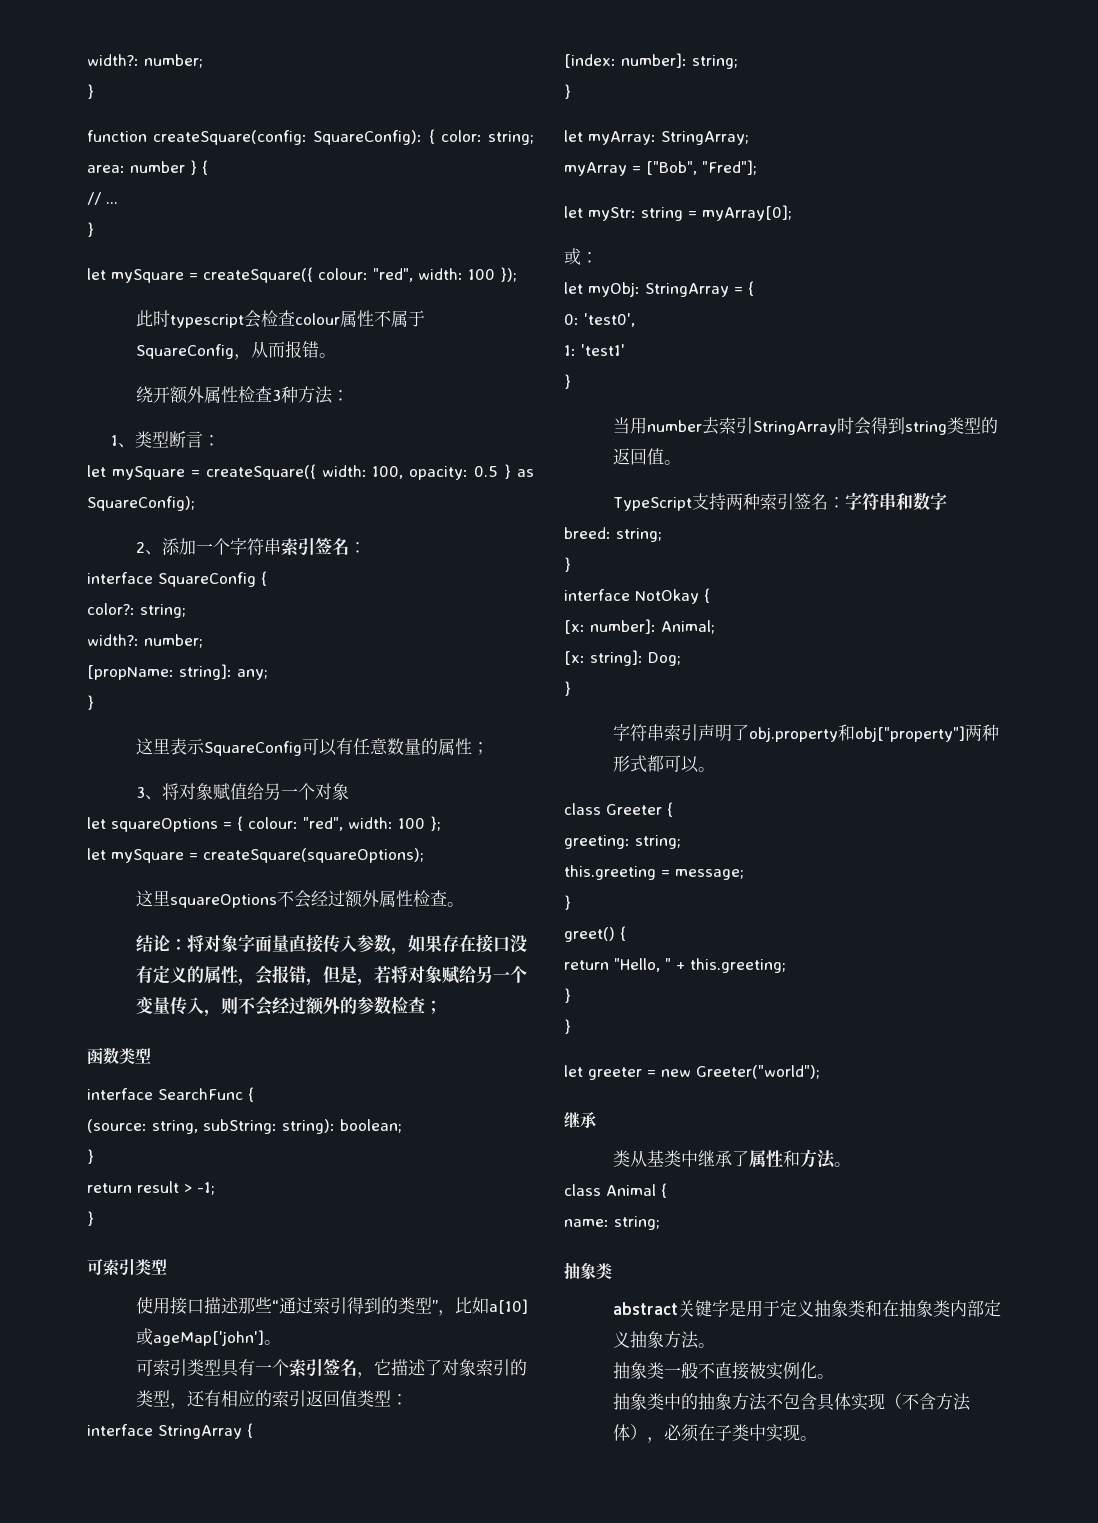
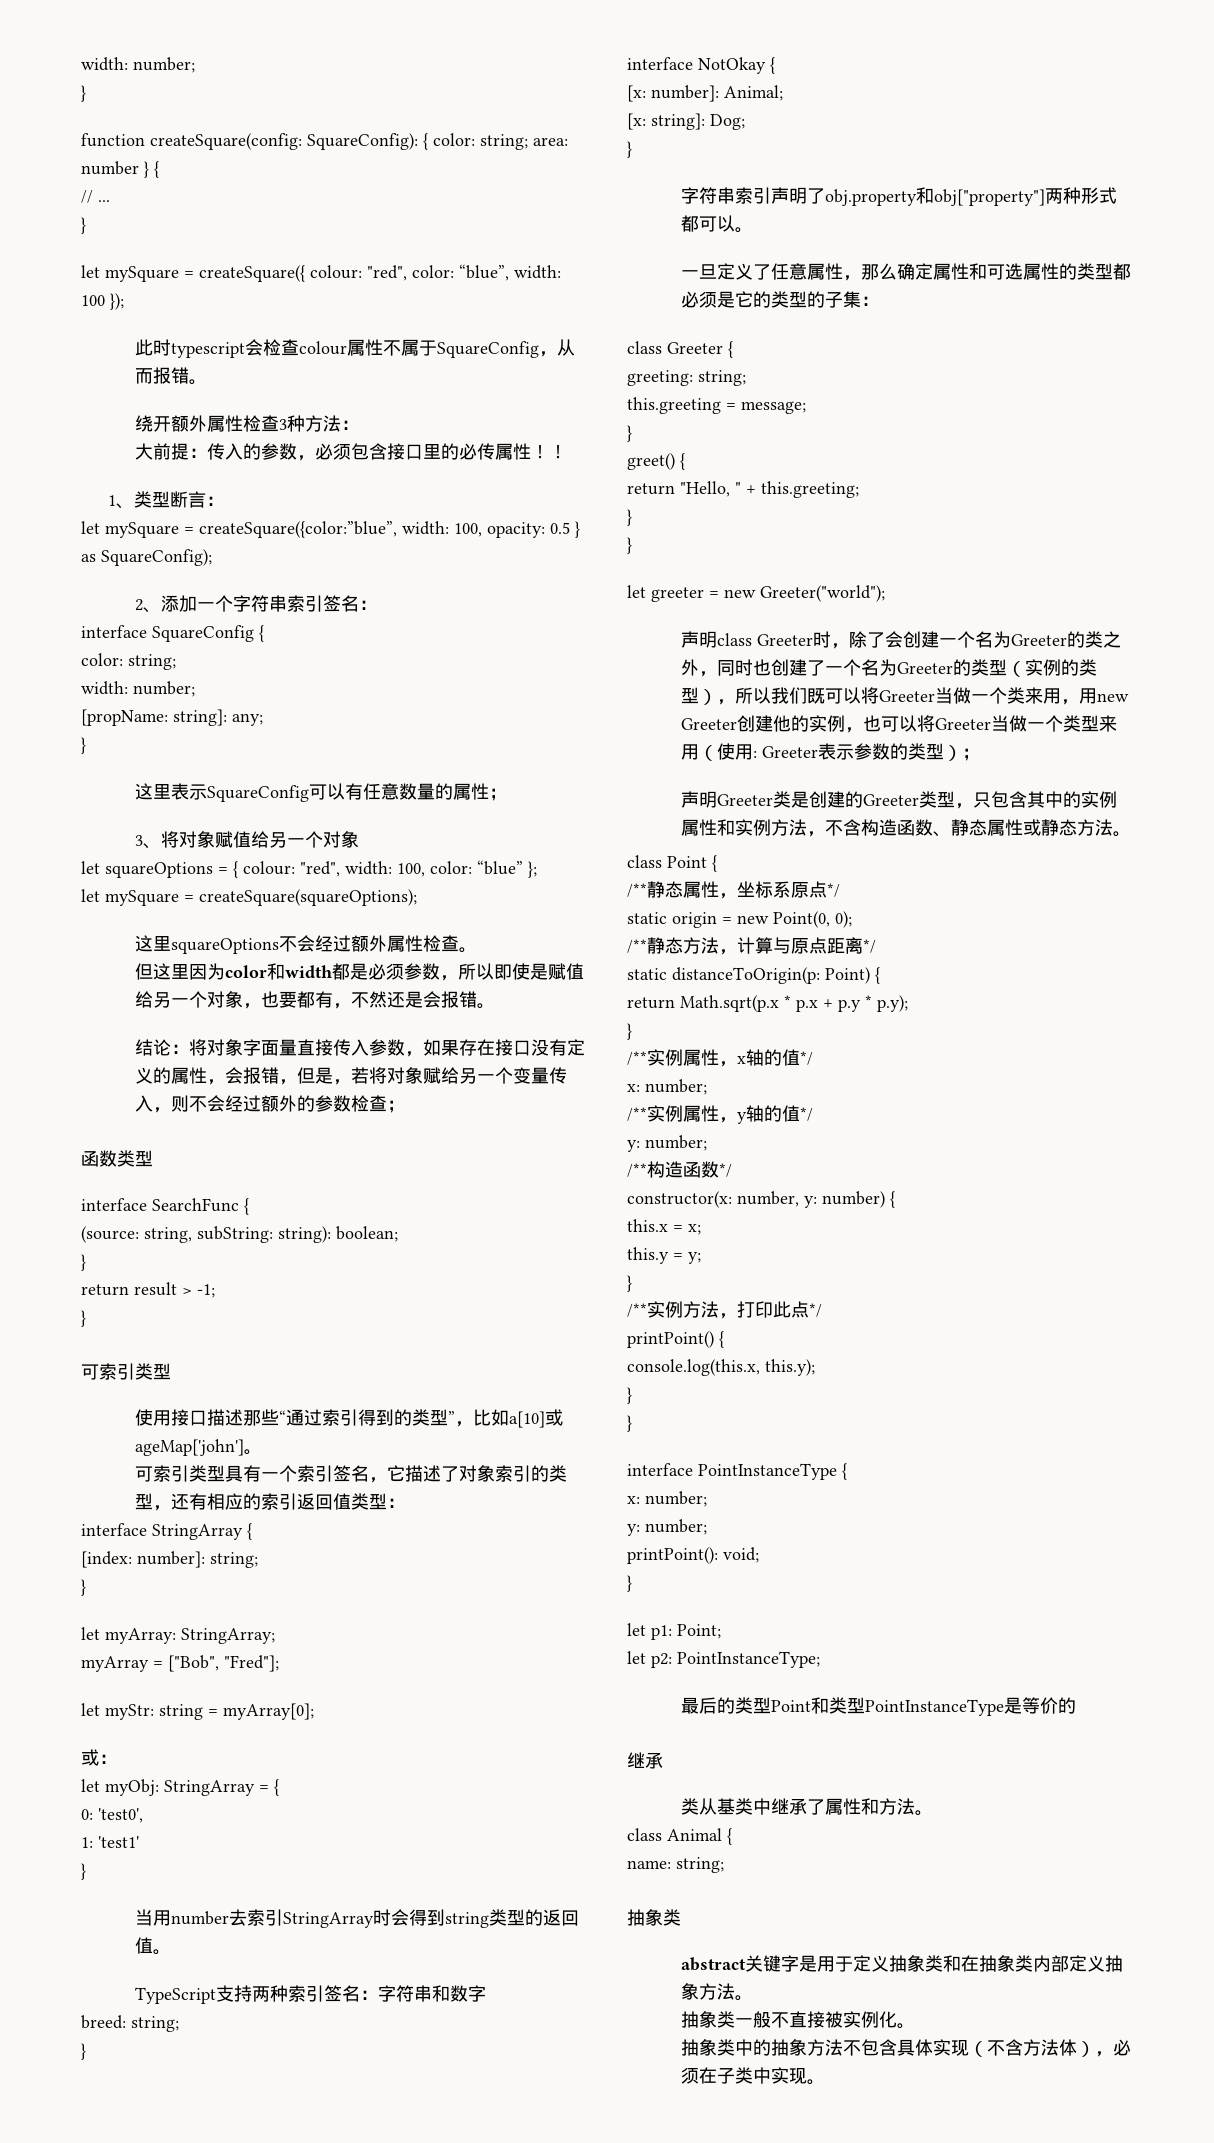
[87,54,139,66] width?: -> [81,57,128,71] width:
(413, 275) none -> [412,264,509,281] color: “blue”,
(349, 395) none -> [135,443,568,461] // 大前提：传入的参数，必须包含接口里的必传属性！！
[205,464,316,480] createSquare({ -> [199,521,397,538] createSquare({color:”blue”,
[87,603,186,618] [87,634,139,646] color?: string; // width?: -> [81,653,176,670] [81,681,128,695] color: string; // width:
[398,818,425,829] 100 -> [397,860,523,877] 100, color: “blue”
(464, 904) none -> [135,963,585,981] [135,991,496,1009] // 但这里因为color和width都是必须参数，所以即使是赋值给另一个对象，也要都有，不然还是会报错。
(715, 769) none -> [681,263,1132,281] [681,291,880,308] // 一旦定义了任意属性，那么确定属性和可选属性的类型都必须是它的类型的子集：
(820, 1072) none -> [681,631,1122,649] [681,659,1098,677] [681,687,1130,705] [681,715,1118,733] [681,743,981,761] [681,791,1118,809] [681,819,1132,837] [627,855,717,872] [627,881,840,899] [627,911,852,928] [627,937,876,955] [627,967,880,984] [627,995,908,1012] [627,1023,632,1040] [627,1049,813,1067] [627,1079,707,1095] [627,1105,813,1124] [627,1135,707,1152] [627,1161,732,1178] [627,1191,895,1208] [627,1219,701,1235] [627,1247,701,1264] [627,1275,632,1292] [627,1301,822,1319] [627,1331,724,1348] [627,1359,815,1376] [627,1387,632,1404] [627,1415,632,1432] [627,1463,847,1480] [627,1491,707,1507] [627,1519,707,1536] [627,1547,759,1564] [627,1575,632,1592] [627,1623,721,1640] [627,1651,820,1668] [681,1697,1077,1716] // 声明class Greeter时，除了会创建一个名为Greeter的类之外，同时也创建了一个名为Greeter的类型（实例的类型），所以我们既可以将Greeter当做一个类来用，用new Greeter创建他的实例，也可以将Greeter当做一个类型来用（使用: Greeter表示参数的类型）； // 声明Greeter类是创建的Greeter类型，只包含其中的实例属性和实例方法，不含构造函数、静态属性或静态方法。 // class Point { // /**静态属性，坐标系原点*/ // static origin = new Point(0, 0); // /**静态方法，计算与原点距离*/ // static distanceToOrigin(p: Point) { // return Math.sqrt(p.x * p.x + p.y * p.y); // } // /**实例属性，x轴的值*/ // x: number; // /**实例属性，y轴的值*/ // y: number; // /**构造函数*/ // constructor(x: number, y: number) { // this.x = x; // this.y = y; // } // /**实例方法，打印此点*/ // printPoint() { // console.log(this.x, this.y); // } // } // interface PointInstanceType { // x: number; // y: number; // printPoint(): void; // } // let p1: Point; // let p2: PointInstanceType; // 最后的类型Point和类型PointInstanceType是等价的

